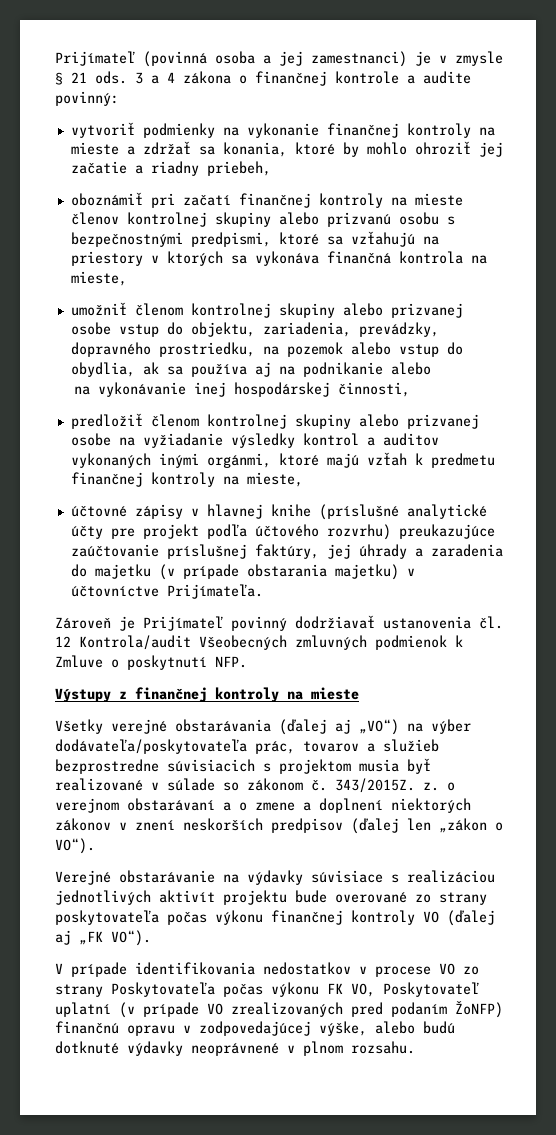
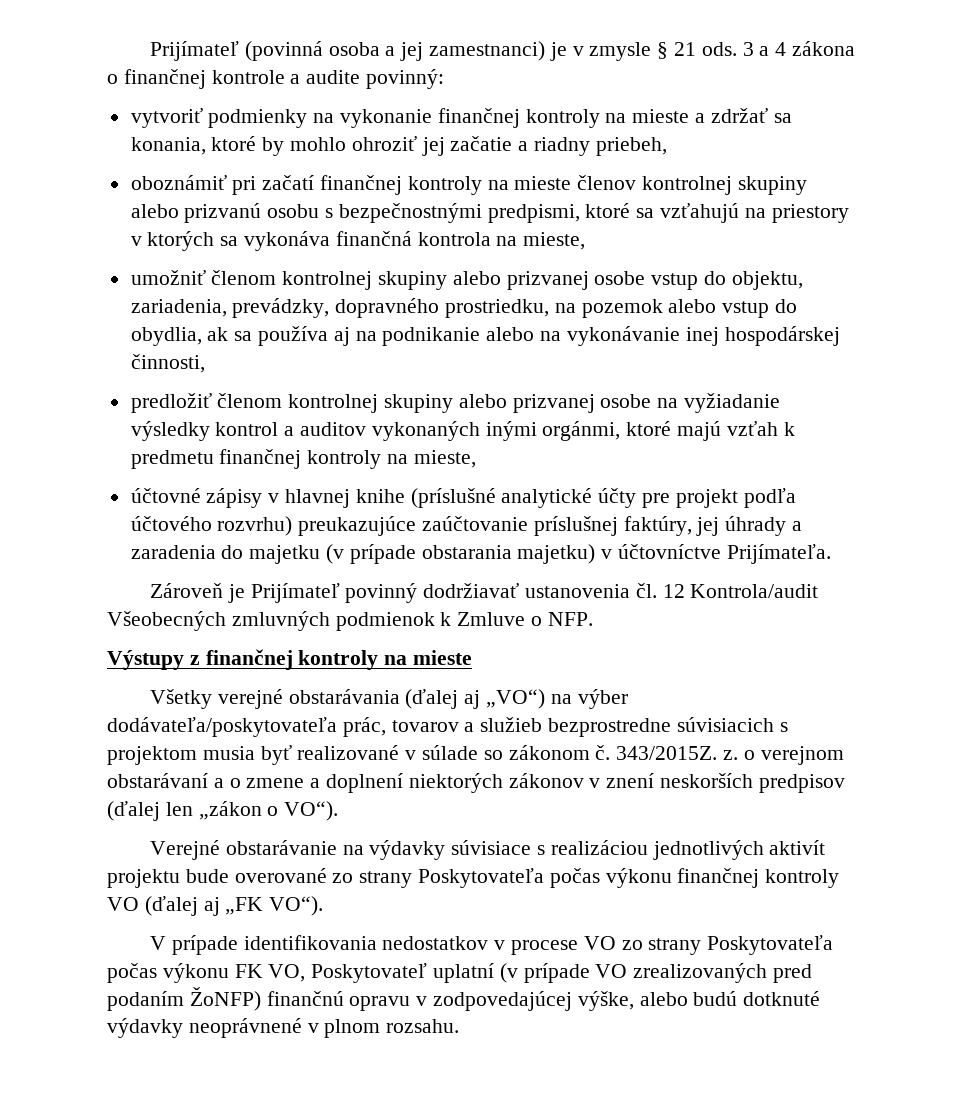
(431, 368) // -> (535, 334) none
[127,655,207,670] poskytnutí -> (543, 621) none
[55,910,159,925] poskytovateľa -> [418,868,545,888] Poskytovateľa

